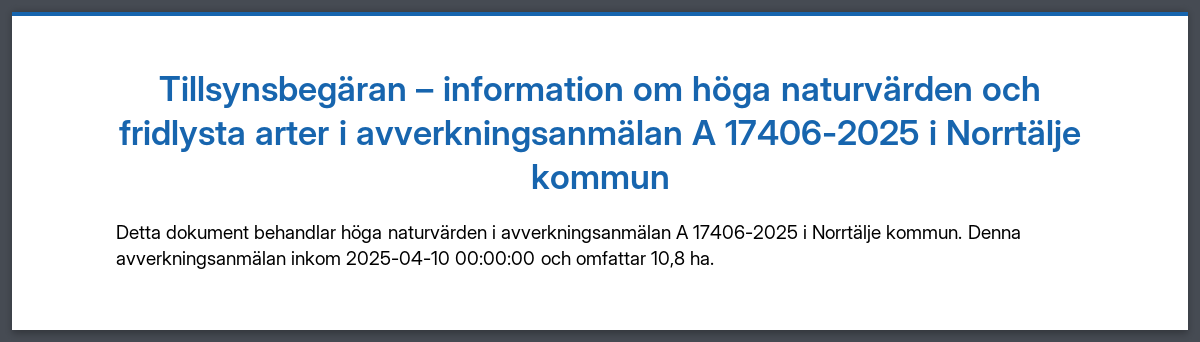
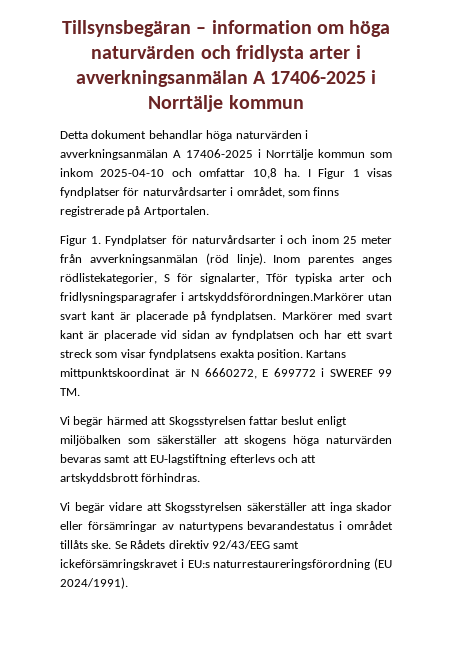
[886,225,1021,239] [116,251,286,269] kommun. Denna avverkningsanmälan -> [318,149,392,158] kommun som
[455,251,536,265] 00:00:00 -> (165, 173) none
(714, 258) none -> [307,168,393,179] [60,187,340,198] [60,206,209,217] [60,235,392,246] [60,253,393,265] [60,273,392,284] [60,292,392,303] [60,311,393,322] [60,330,393,341] [60,349,347,360] [60,368,392,379] [60,388,80,396] [60,416,347,427] [60,435,392,446] [60,454,317,465] [60,473,201,484] [60,502,392,513] [60,521,393,532] [60,540,300,549] [60,558,392,570] [60,577,128,589] I Figur 1 visas fyndplatser för naturvårdsarter i området, som finns registrerade på Artportalen. // Figur 1. Fyndplatser för naturvårdsarter i och inom 25 meter från avverkningsanmälan (röd linje). Inom parentes anges rödlistekategorier, S för signalarter, Tför typiska arter och fridlysningsparagrafer i artskyddsförordningen.Markörer utan svart kant är placerade på fyndplatsen. Markörer med svart kant är placerade vid sidan av fyndplatsen och har ett svart streck som visar fyndplatsens exakta position. Kartans mittpunktskoordinat är N 6660272, E 699772 i SWEREF 99 TM. // Vi begär härmed att Skogsstyrelsen fattar beslut enligt miljöbalken som säkerställer att skogens höga naturvärden bevaras samt att EU-lagstiftning efterlevs och att artskyddsbrott förhindras. // Vi begär vidare att Skogsstyrelsen säkerställer att inga skador eller försämringar av naturtypens bevarandestatus i området tillåts ske. Se Rådets direktiv 92/43/EEG samt ickeförsämringskravet i EU:s naturrestaureringsförordning (EU 2024/1991).

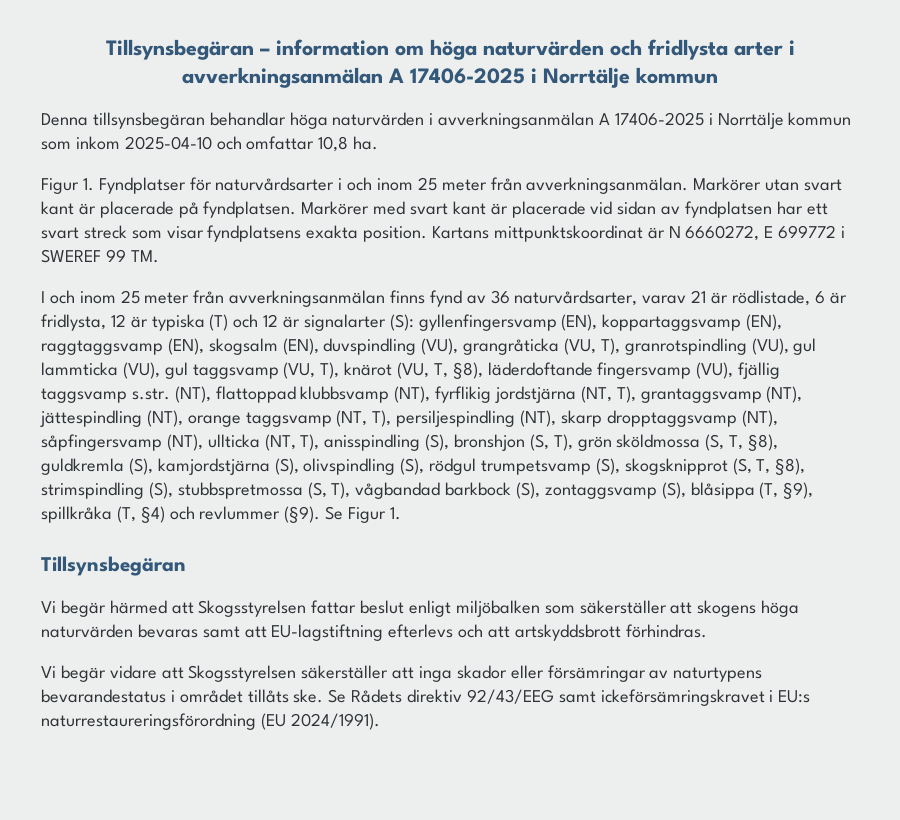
[60,130,147,139] Detta dokument -> [41,112,205,129] Denna tillsynsbegäran
[307,168,393,179] [60,187,340,198] [60,206,209,217] I Figur 1 visas fyndplatser för naturvårdsarter i området, som finns registrerade på Artportalen. -> (379, 143) none
[89,253,393,265] [60,273,392,284] [60,292,364,303] avverkningsanmälan (röd linje). Inom parentes anges rödlistekategorier, S för signalarter, Tför typiska arter och fridlysningsparagrafer i artskyddsförordningen.Markörer -> [526,177,762,194] avverkningsanmälan. Markörer
[299,330,319,339] och -> (773, 209) none
(80, 392) none -> [41,290,847,307] [41,314,783,331] [41,338,817,355] [41,362,781,379] [41,386,803,403] [40,410,778,427] [41,434,779,451] [41,458,806,475] [41,482,814,499] [41,506,401,523] [41,556,186,576] // I och inom 25 meter från avverkningsanmälan finns fynd av 36 naturvårdsarter, varav 21 är rödlistade, 6 är fridlysta, 12 är typiska (T) och 12 är signalarter (S): gyllenfingersvamp (EN), koppartaggsvamp (EN), raggtaggsvamp (EN), skogsalm (EN), duvspindling (VU), grangråticka (VU, T), granrotspindling (VU), gul lammticka (VU), gul taggsvamp (VU, T), knärot (VU, T, §8), läderdoftande fingersvamp (VU), fjällig taggsvamp s.str. (NT), flattoppad klubbsvamp (NT), fyrflikig jordstjärna (NT, T), grantaggsvamp (NT), jättespindling (NT), orange taggsvamp (NT, T), persiljespindling (NT), skarp dropptaggsvamp (NT), såpfingersvamp (NT), ullticka (NT, T), anisspindling (S), bronshjon (S, T), grön sköldmossa (S, T, §8), guldkremla (S), kamjordstjärna (S), olivspindling (S), rödgul trumpetsvamp (S), skogsknipprot (S, T, §8), strimspindling (S), stubbspretmossa (S, T), vågbandad barkbock (S), zontaggsvamp (S), blåsippa (T, §9), spillkråka (T, §4) och revlummer (§9). Se Figur 1. // Tillsynsbegäran

